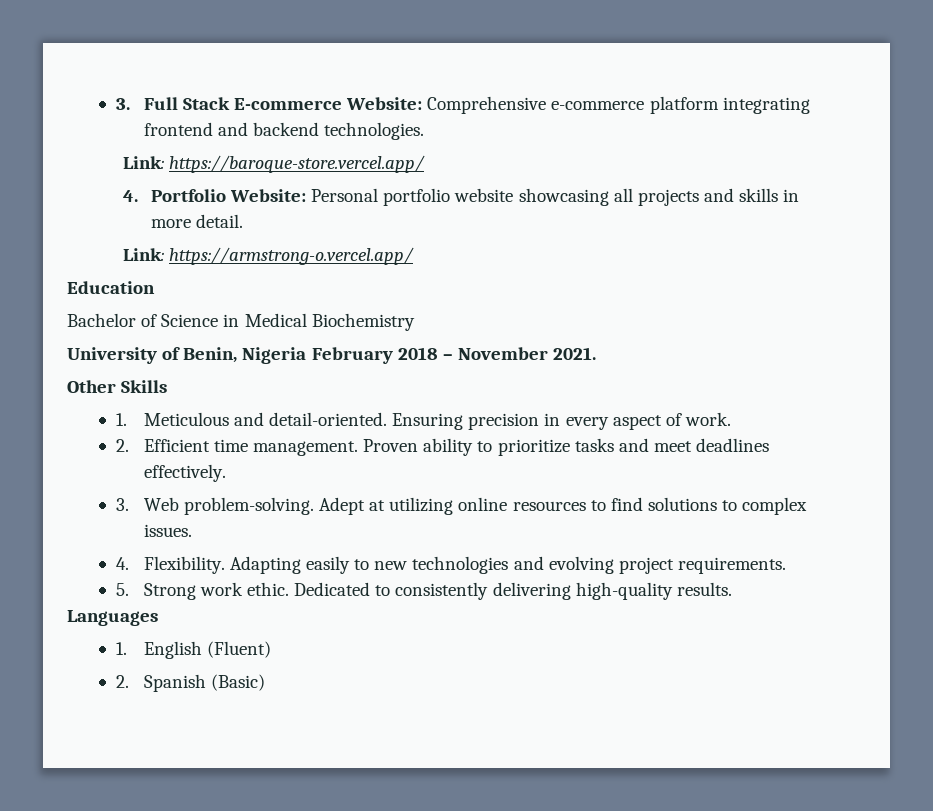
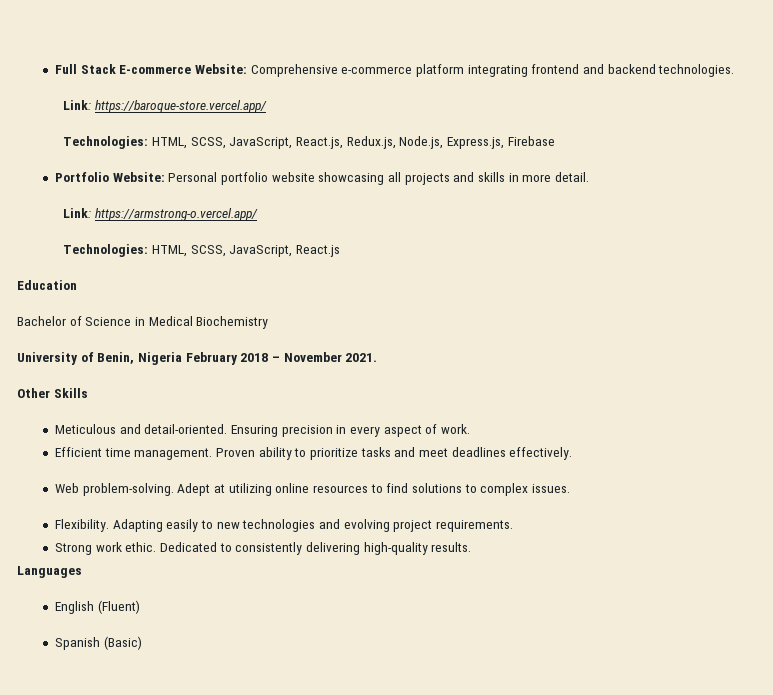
[115,98,130,110] 3. -> (55, 69) none
[122,190,138,202] 4. -> [63,136,555,149] Technologies: HTML, SCSS, JavaScript, React.js, Redux.js, Node.js, Express.js, Firebase //
(415, 256) none -> [63,244,341,257] // Technologies: HTML, SCSS, JavaScript, React.js
[115,413,127,426] 1. -> (88, 393) none
[115,439,129,452] 2. -> (470, 429) none
[115,498,129,511] 3. -> (573, 453) none
[115,557,129,570] 4. -> (570, 488) none
[115,583,129,596] 5. -> (513, 526) none
[115,642,127,655] 1. -> (82, 572) none
[115,675,129,688] 2. -> (140, 607) none

